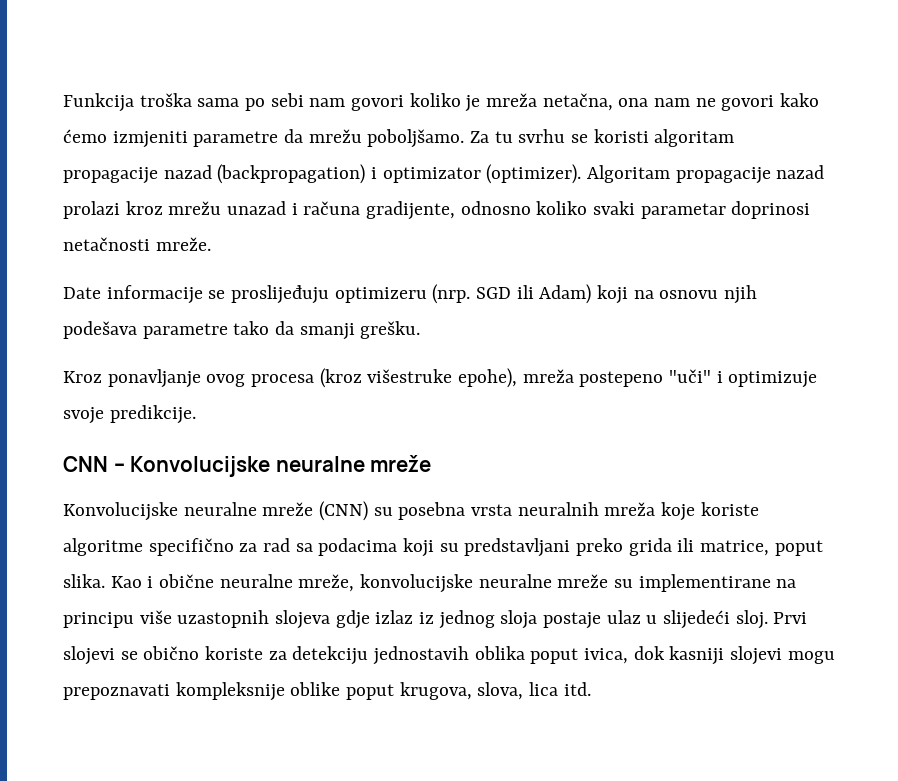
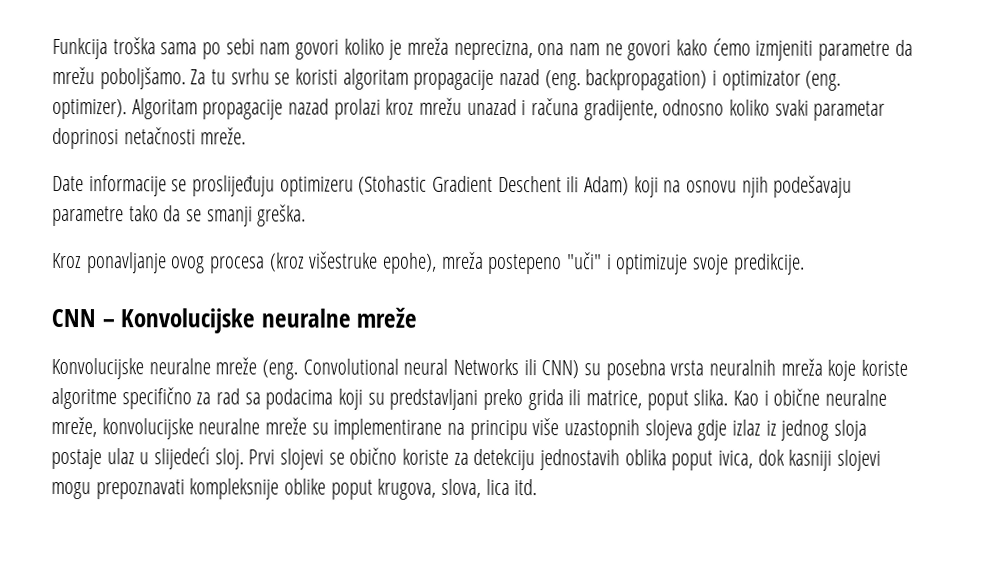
[542,93,613,111] netačna, -> [453,39,533,61] neprecizna,
[217,164,582,184] (backpropagation) i optimizator (optimizer). -> [544,69,842,91] [52,98,127,120] (eng. backpropagation) i optimizator (eng. optimizer).
[432,284,512,304] (nrp. SGD -> [358,175,562,195] (Stohastic Gradient Deschent
[63,321,137,339] podešava -> [773,175,853,198] podešavaju
[299,321,421,340] smanji grešku. -> [186,204,307,227] se smanji greška.
[319,501,369,521] (CNN) -> [262,358,580,380] (eng. Convolutional neural Networks ili CNN)

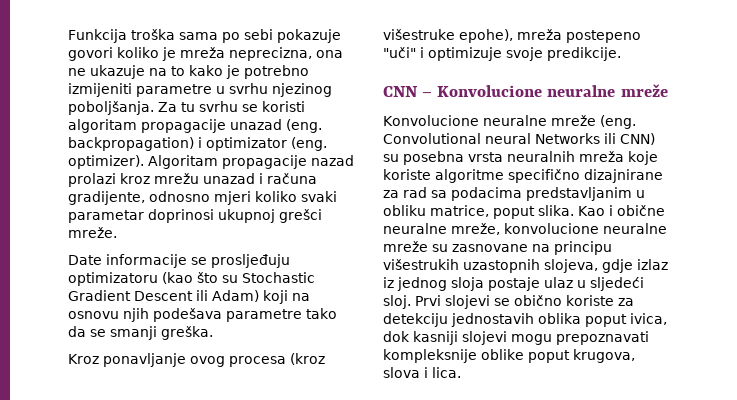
[259,42,291,55] nam -> [277,29,341,43] pokazuje
[569,38,913,61] [52,66,186,90] nam ne govori kako ćemo izmjeniti parametre da mrežu poboljšamo. -> [68,65,309,79] [68,83,332,97] [68,101,154,115] ne ukazuje na to kako je potrebno izmijeniti parametre u svrhu njezinog poboljšanja.
[499,68,541,86] nazad -> [230,119,282,130] unazad
(725, 107) none -> [214,191,251,205] mjeri
[123,127,196,145] netačnosti -> [218,209,322,223] ukupnoj grešci
[192,175,562,197] proslijeđuju optimizeru (Stohastic Gradient Deschent -> [211,254,290,268] [68,272,315,286] [68,290,193,301] prosljeđuju optimizatoru (kao što su Stochastic Gradient Descent
[773,175,853,198] podešavaju -> [153,308,222,322] podešava
[120,308,256,334] Konvolucijske -> [437,85,543,97] Konvolucione
[51,357,144,380] Konvolucijske -> [383,115,479,126] Konvolucione
(192, 398) none -> [584,169,663,183] dizajnirane
[338,388,582,411] koji su predstavljani preko grida ili -> [526,187,645,201] [383,205,426,216] predstavljanim u obliku
[101,418,194,440] konvolucijske -> [504,223,599,234] konvolucione
[333,418,443,440] implementirane -> [452,244,528,252] zasnovane
[532,418,693,441] više uzastopnih slojeva -> [383,259,598,273] višestrukih uzastopnih slojeva,
[154,447,211,470] slijedeći -> [590,277,644,291] sljedeći
[441,478,538,498] slova, lica itd. -> [383,367,461,378] slova i lica.

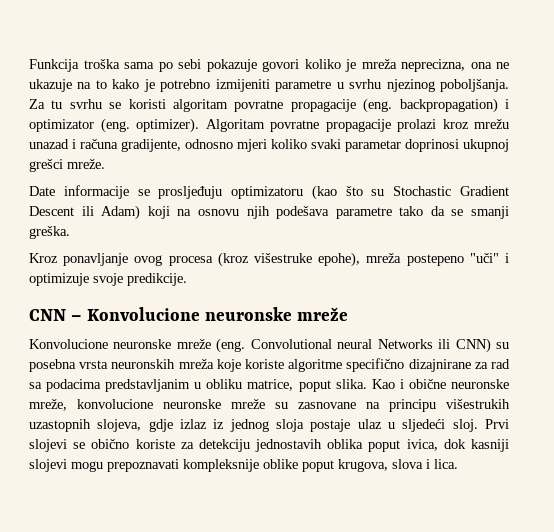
[141,119,282,133] propagacije unazad -> [234,99,356,112] povratne propagacije
[222,155,354,169] propagacije nazad -> [270,119,391,132] povratne propagacije
[547,85,616,97] neuralne -> [204,307,292,321] neuronske
[483,115,547,126] neuralne -> [113,339,172,349] neuronske
[507,151,575,162] neuralnih -> [111,359,176,369] neuronskih
[383,223,447,234] neuralne -> [450,379,509,389] neuronske
[603,223,667,234] neuralne -> [163,399,221,409] neuronske

